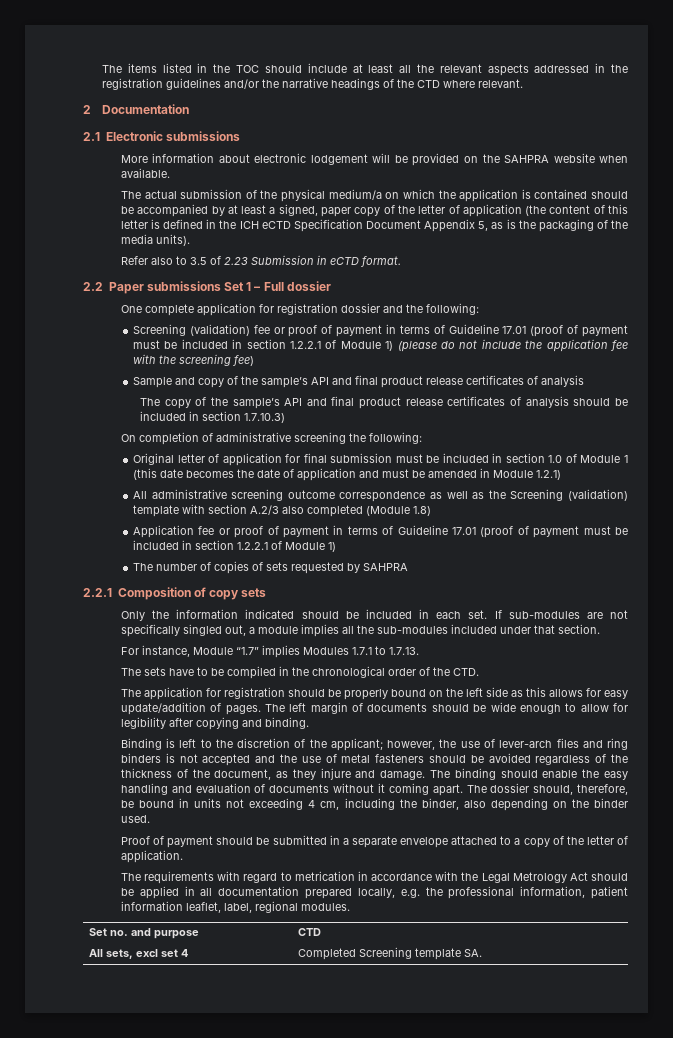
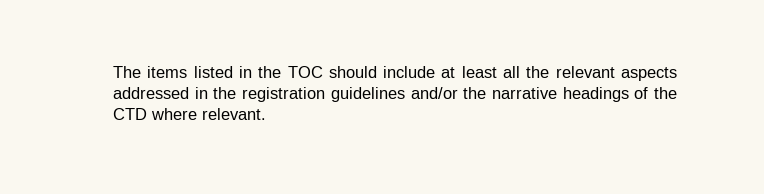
[83,104,189,114] [83,131,240,141] [120,153,629,166] [120,168,170,178] [120,189,628,202] [120,204,628,217] [120,219,628,232] [120,234,190,246] [120,255,401,267] [83,281,331,294] [120,303,479,316] [133,324,628,337] [133,339,629,352] [133,354,255,366] [133,375,585,388] [139,396,628,409] [139,411,285,423] [120,432,422,445] [133,453,628,466] [133,468,562,481] [133,489,628,502] [133,504,432,517] [133,525,629,538] [133,540,337,552] [133,561,409,574] [83,587,267,600] [120,609,628,621] [120,624,600,637] [120,645,419,658] [120,666,479,679] [120,687,628,700] [120,702,628,715] [120,717,309,730] [120,738,628,751] [120,753,628,766] [120,768,629,780] [120,783,628,796] [120,798,629,811] [120,815,150,823] [120,835,629,848] [120,850,183,863] [120,871,628,884] [120,886,628,899] [120,901,350,913] [88,928,199,939] [297,928,321,936] [88,949,188,959] [297,947,482,960] // 2 Documentation // 2.1 Electronic submissions // More information about electronic lodgement will be provided on the SAHPRA website when available. // The actual submission of the physical medium/a on which the application is contained should be accompanied by at least a signed, paper copy of the letter of application (the content of this letter is defined in the ICH eCTD Specification Document Appendix 5, as is the packaging of the media units). // Refer also to 3.5 of 2.23 Submission in eCTD format. // 2.2 Paper submissions Set 1 – Full dossier // One complete application for registration dossier and the following: // Screening (validation) fee or proof of payment in terms of Guideline 17.01 (proof of payment must be included in section 1.2.2.1 of Module 1) (please do not include the application fee with the screening fee) // Sample and copy of the sample’s API and final product release certificates of analysis // The copy of the sample’s API and final product release certificates of analysis should be included in section 1.7.10.3) // On completion of administrative screening the following: // Original letter of application for final submission must be included in section 1.0 of Module 1 (this date becomes the date of application and must be amended in Module 1.2.1) // All administrative screening outcome correspondence as well as the Screening (validation) template with section A.2/3 also completed (Module 1.8) // Application fee or proof of payment in terms of Guideline 17.01 (proof of payment must be included in section 1.2.2.1 of Module 1) // The number of copies of sets requested by SAHPRA // 2.2.1 Composition of copy sets // Only the information indicated should be included in each set. If sub-modules are not specifically singled out, a module implies all the sub-modules included under that section. // For instance, Module “1.7” implies Modules 1.7.1 to 1.7.13. // The sets have to be compiled in the chronological order of the CTD. // The application for registration should be properly bound on the left side as this allows for easy update/addition of pages. The left margin of documents should be wide enough to allow for legibility after copying and binding. // Binding is left to the discretion of the applicant; however, the use of lever-arch files and ring binders is not accepted and the use of metal fasteners should be avoided regardless of the thickness of the document, as they injure and damage. The binding should enable the easy handling and evaluation of documents without it coming apart. The dossier should, therefore, be bound in units not exceeding 4 cm, including the binder, also depending on the binder used. // Proof of payment should be submitted in a separate envelope attached to a copy of the letter of application. // The requirements with regard to metrication in accordance with the Legal Metrology Act should be applied in all documentation prepared locally, e.g. the professional information, patient information leaflet, label, regional modules. // Set no. and purpose | CTD // All sets, excl set 4 | Completed Screening template SA. -> (267, 114) none

